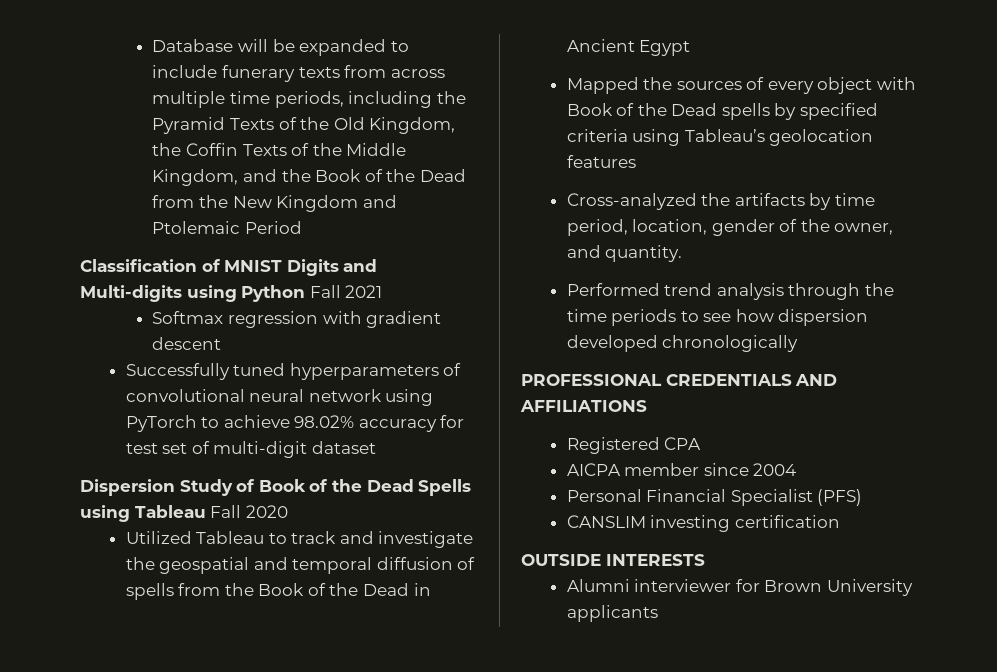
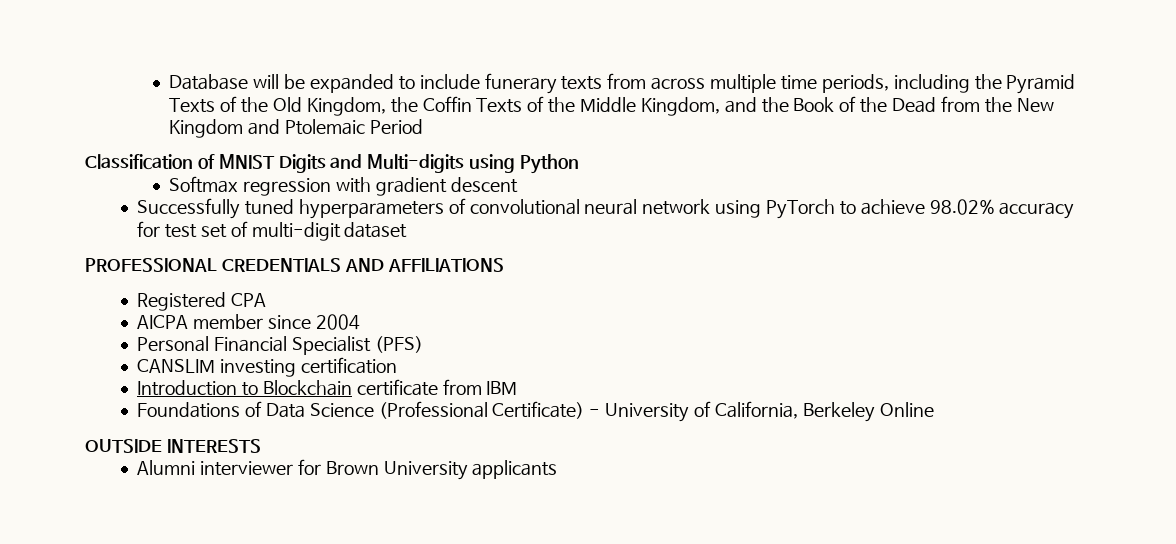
[309,285,383,298] Fall 2021 -> (579, 164) none
[80,479,472,496] [80,505,288,522] [125,531,474,548] [125,557,476,574] [125,583,431,600] [566,39,691,56] [566,77,917,94] [566,103,879,120] [566,129,874,146] [566,155,636,168] [566,193,875,210] [566,219,894,236] [566,245,683,262] [566,283,894,300] [566,309,869,326] [566,335,799,352] // Dispersion Study of Book of the Dead Spells using Tableau Fall 2020 // Utilized Tableau to track and investigate the geospatial and temporal diffusion of spells from the Book of the Dead in Ancient Egypt // Mapped the sources of every object with Book of the Dead spells by specified criteria using Tableau’s geolocation features // Cross-analyzed the artifacts by time period, location, gender of the owner, and quantity. // Performed trend analysis through the time periods to see how dispersion developed chronologically -> (408, 230) none
(840, 521) none -> [137,379,518,396] [137,401,934,422] // Introduction to Blockchain certificate from IBM // Foundations of Data Science (Professional Certificate) - University of California, Berkeley Online

